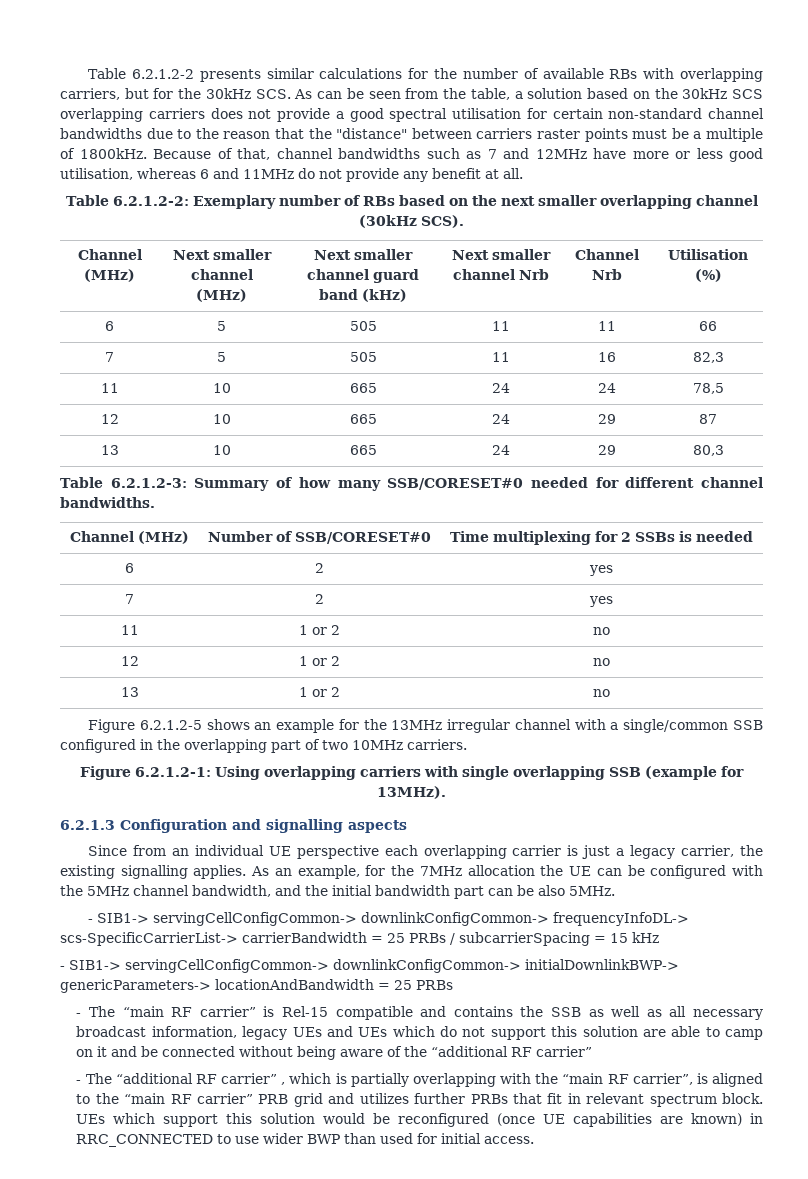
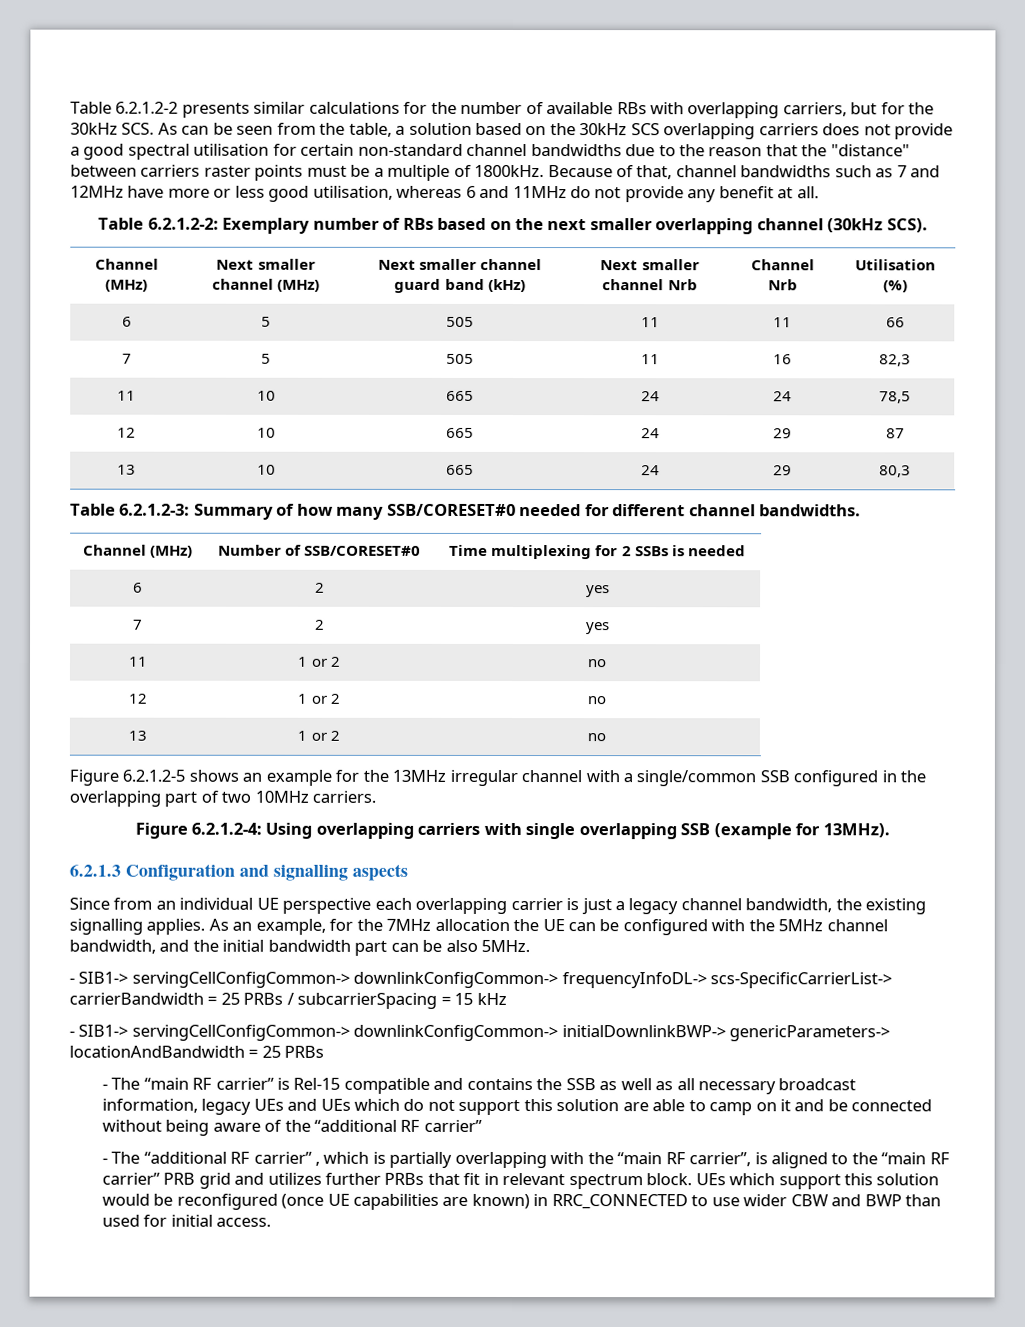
[135,767,211,777] 6.2.1.2-1: -> [190,822,262,835] 6.2.1.2-4:
[681,845,735,857] carrier, -> [680,898,833,913] channel bandwidth,
(304, 1138) none -> [790,1194,862,1207] CBW and

